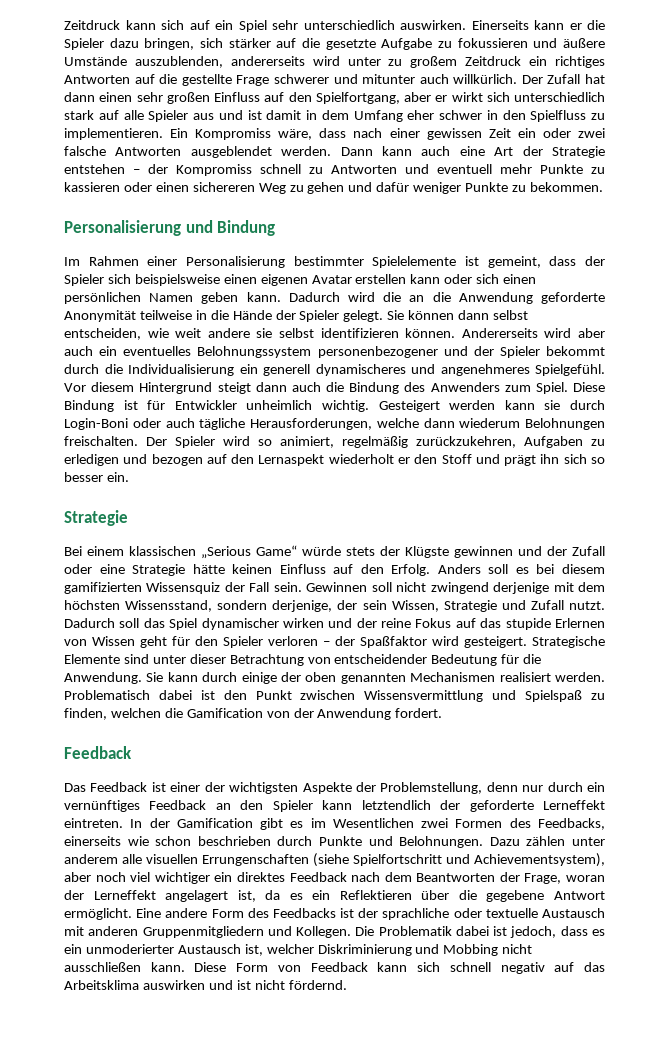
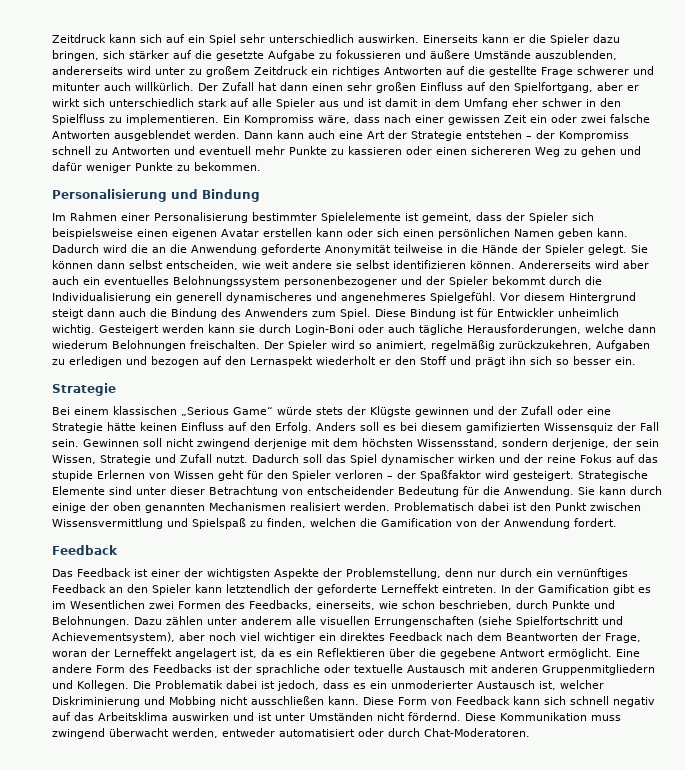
[64,836,121,846] einerseits -> [316,601,375,610] einerseits,
[197,836,271,846] beschrieben -> [439,600,512,610] beschrieben,
[254,980,347,990] nicht fördernd. -> [275,712,621,721] [52,728,530,739] unter Umständen nicht fördernd. Diese Kommunikation muss zwingend überwacht werden, entweder automatisiert oder durch Chat-Moderatoren.

